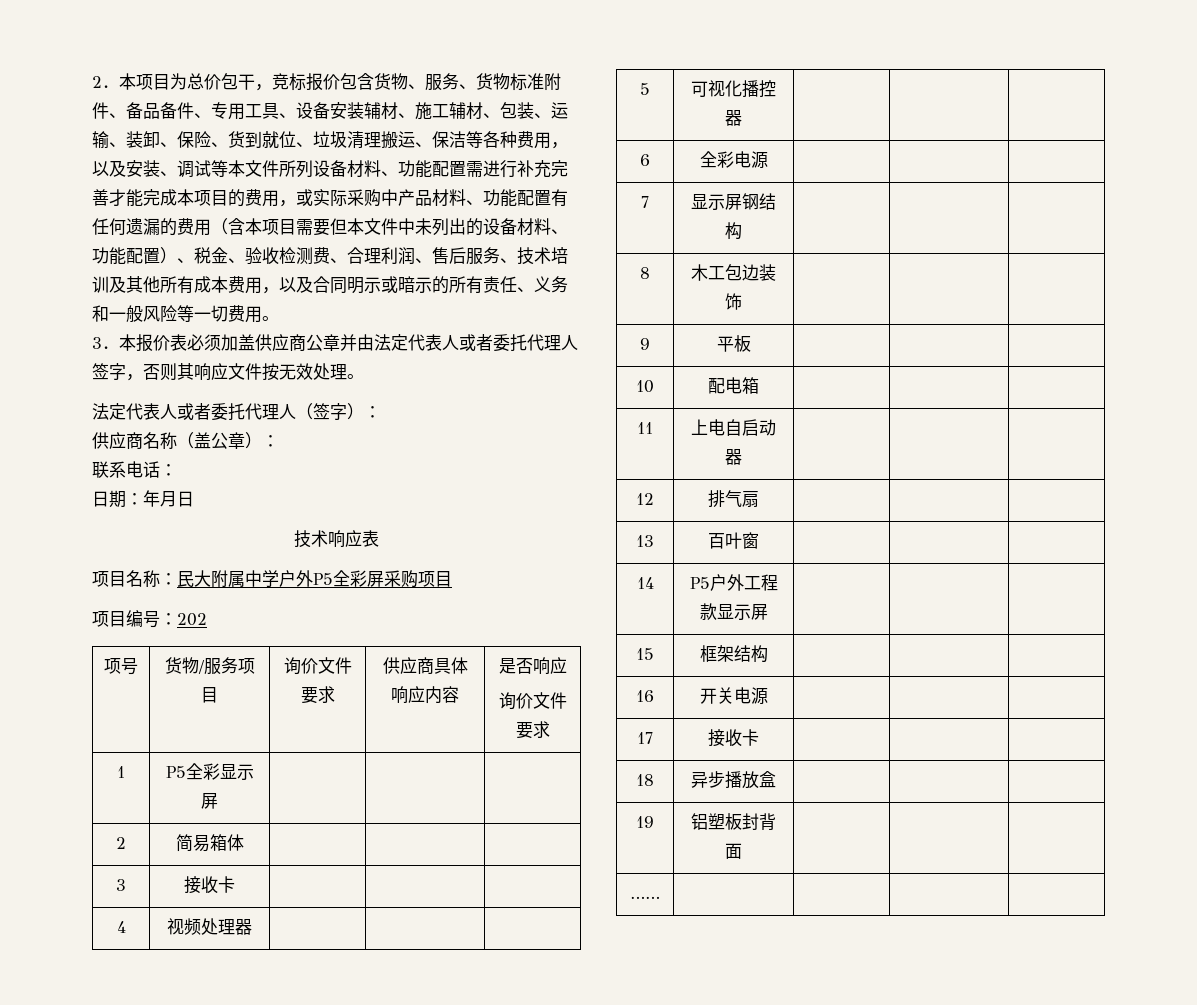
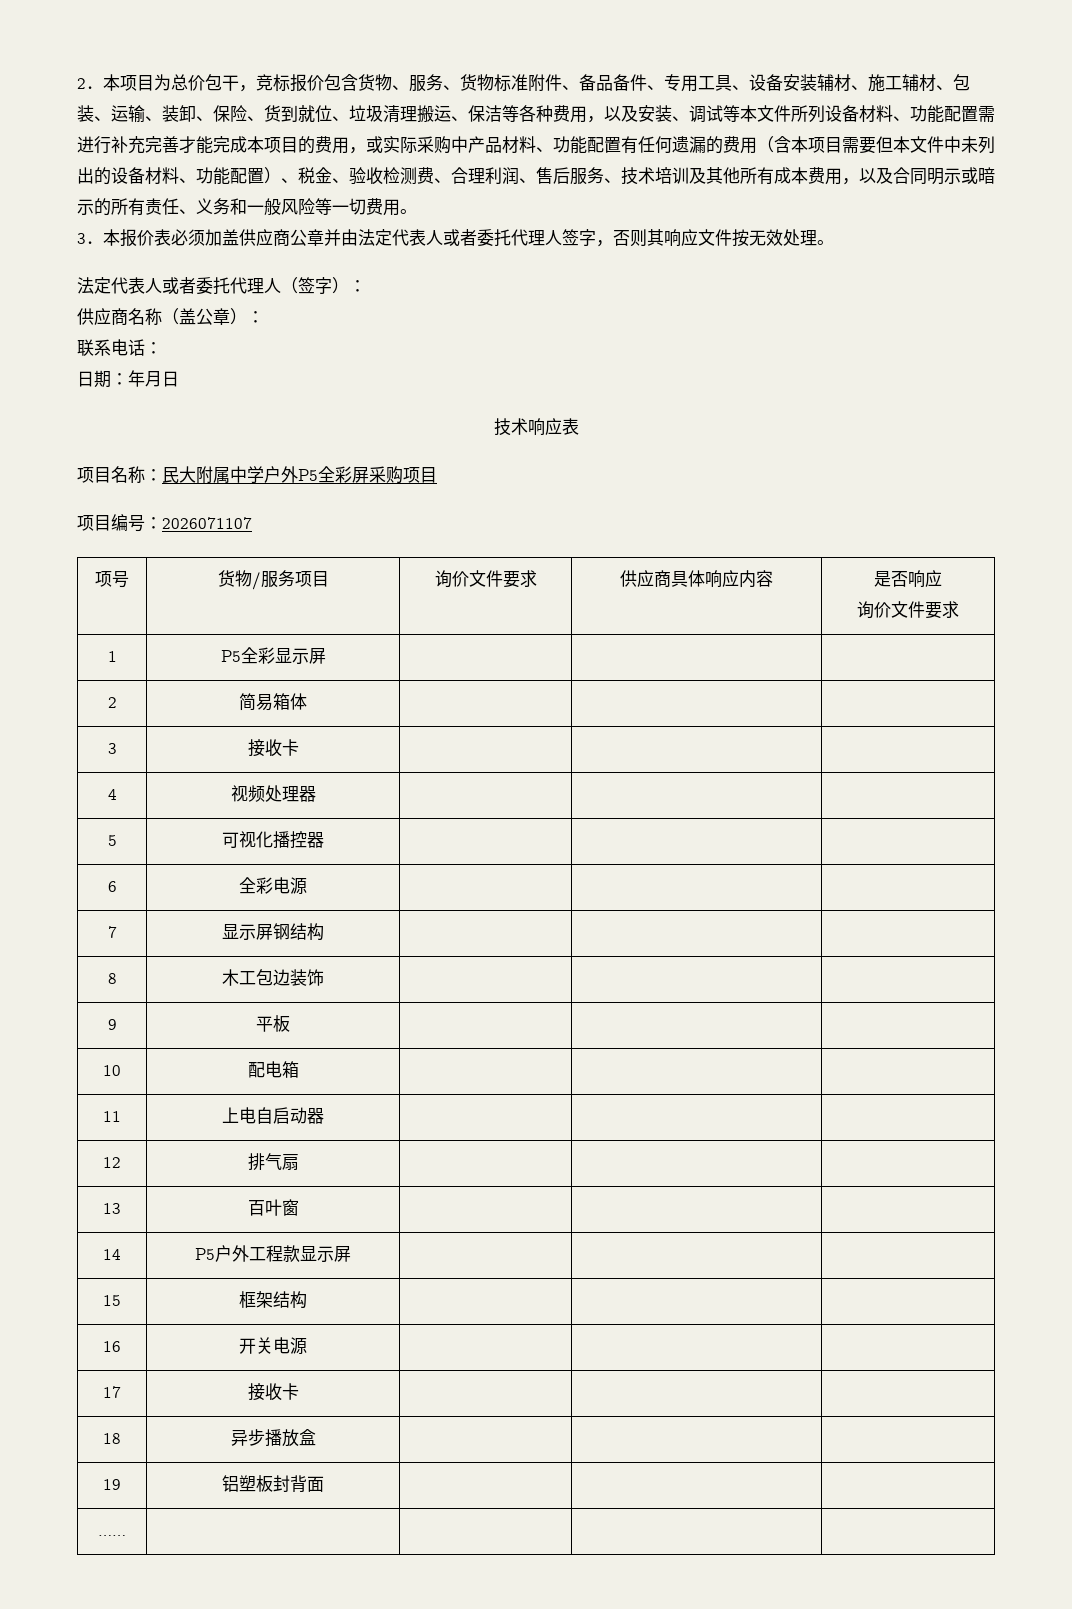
[177,613,207,626] 202 -> [162,517,252,529] 2026071107

